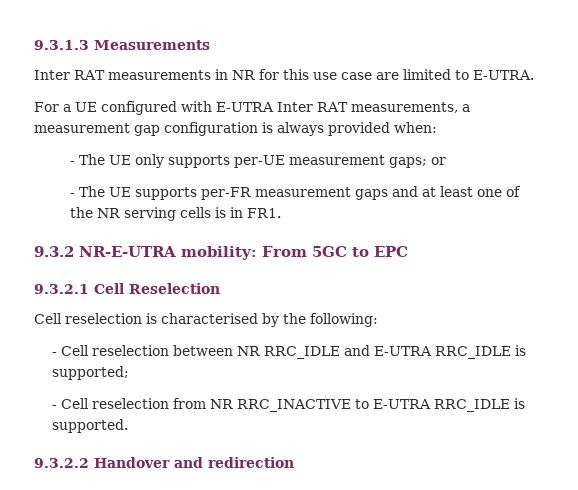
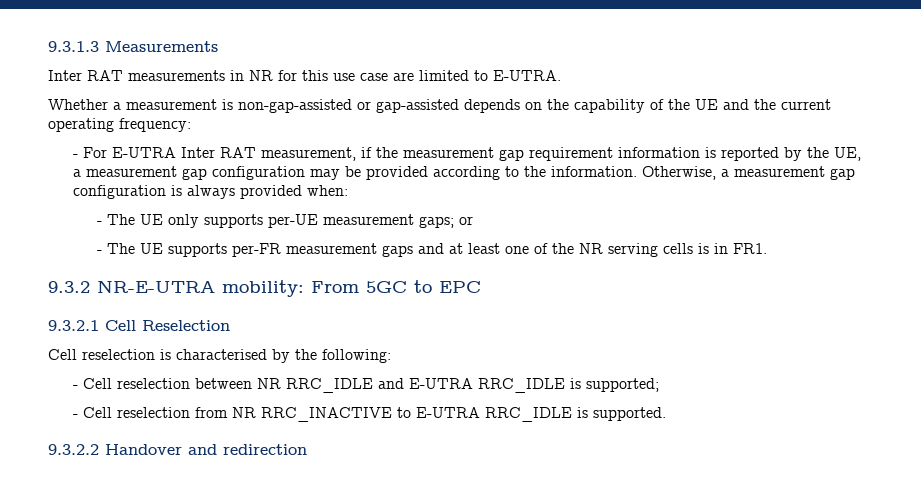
[34,101,458,115] For a UE configured with E-UTRA Inter RAT measurements, -> [48,99,831,113] [48,118,191,132] [72,147,861,161] [72,166,716,180] Whether a measurement is non-gap-assisted or gap-assisted depends on the capability of the UE and the current operating frequency: // - For E-UTRA Inter RAT measurement, if the measurement gap requirement information is reported by the UE, a measurement gap configuration may be provided according to the information. Otherwise,

